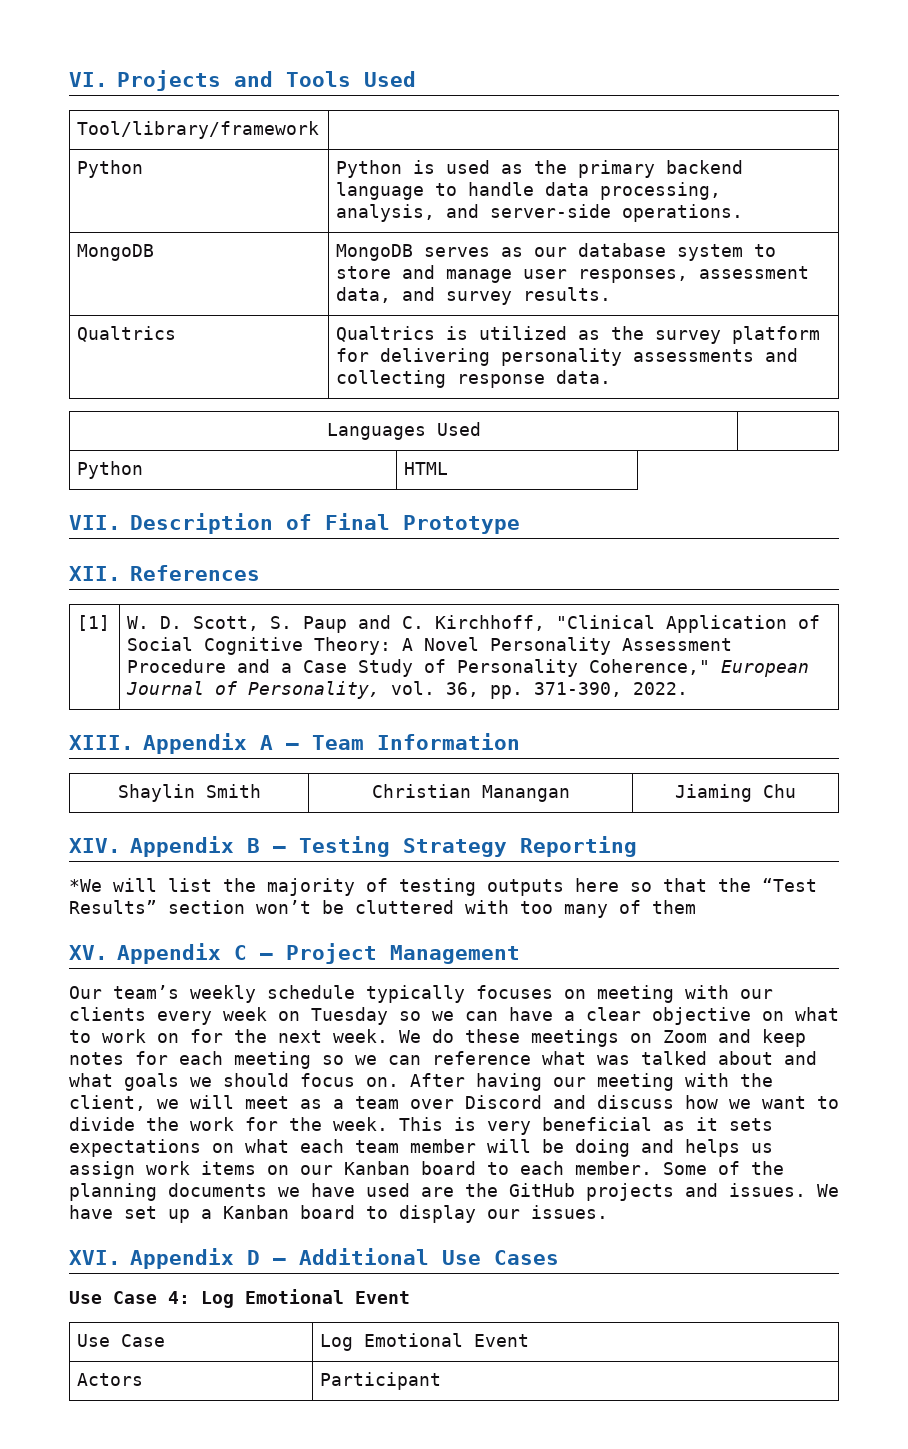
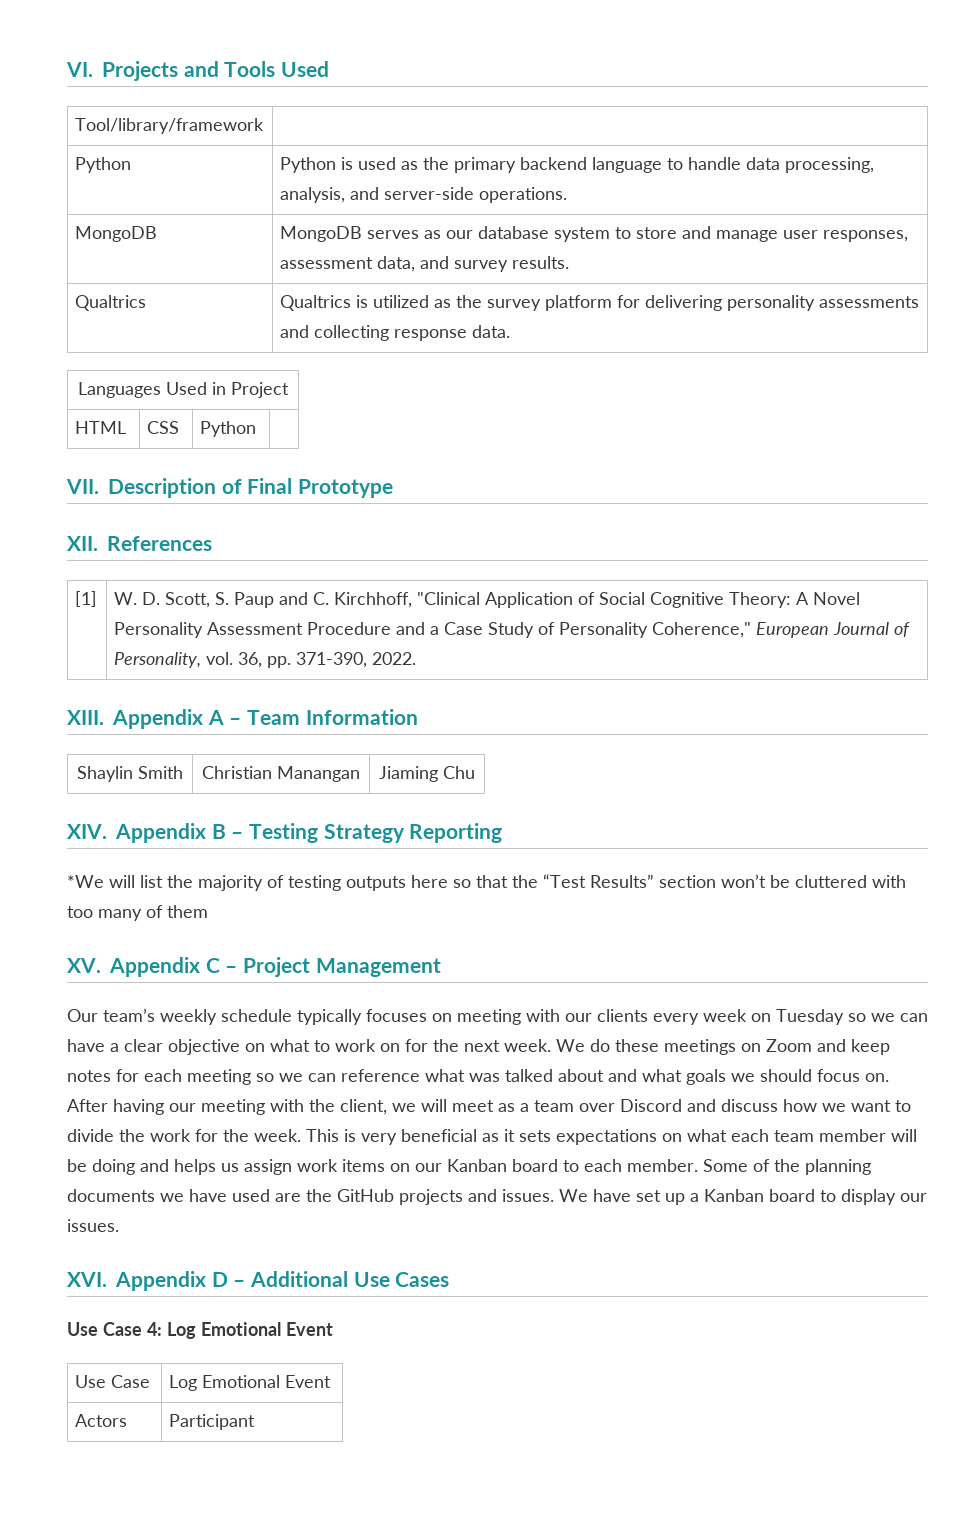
[77,461,144,479] [404,462,449,475] | // Python | HTML -> [212,382,289,398] [75,421,127,434] [147,421,180,434] [200,421,257,437] in Project // HTML | CSS | Python |

